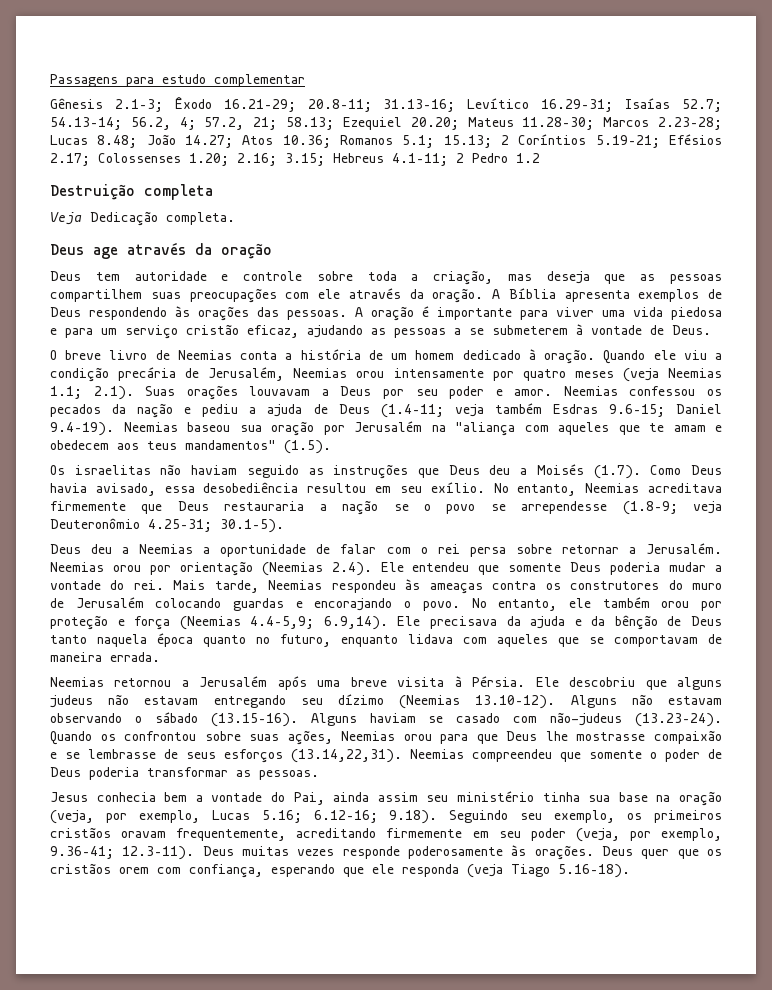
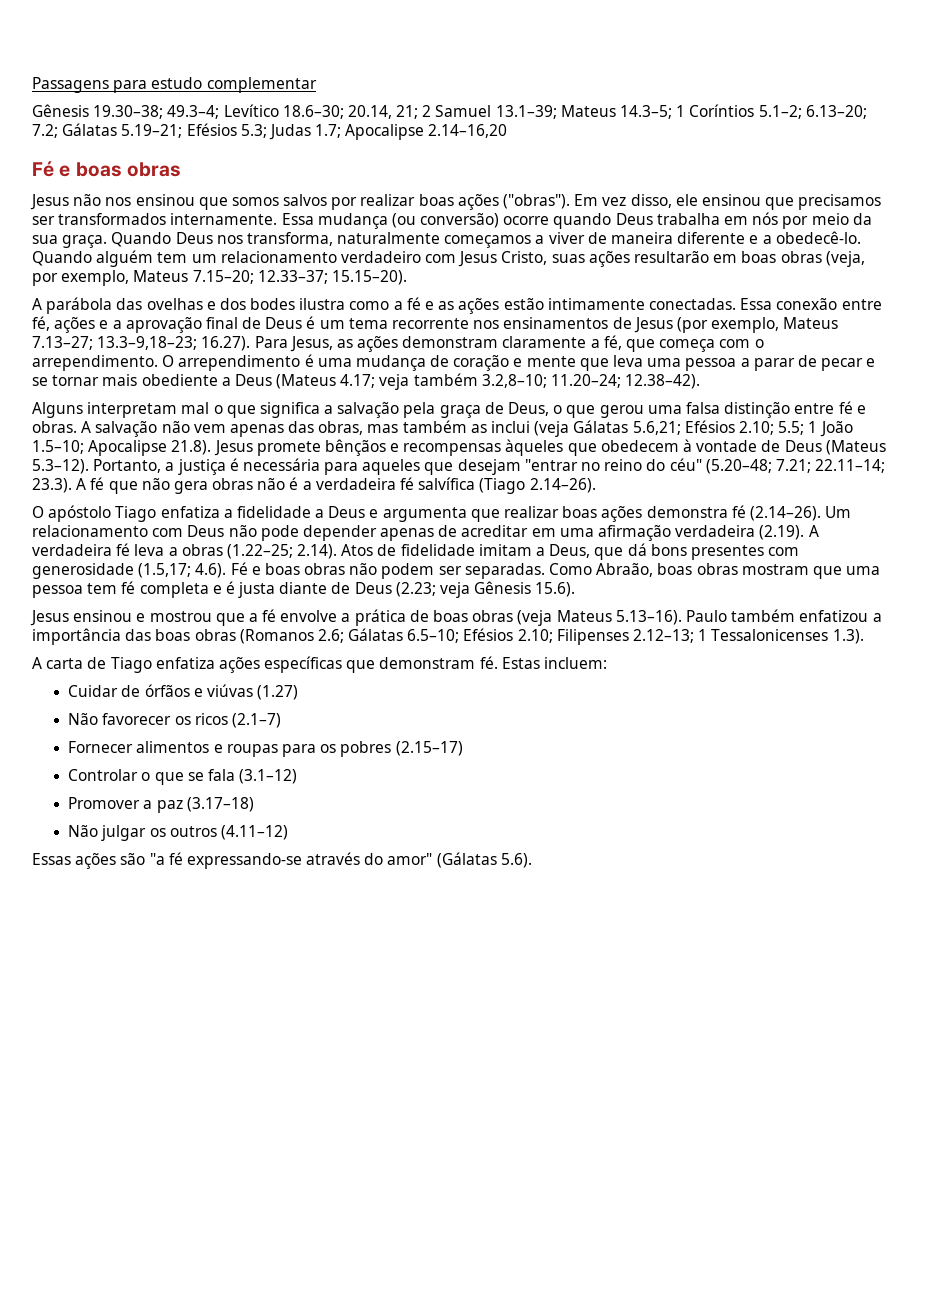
[114,97,723,112] [50,117,722,130] [50,134,722,148] [50,153,540,166] [50,184,213,200] [50,211,235,226] [50,242,272,259] [50,270,722,285] [50,288,722,303] [50,306,722,321] [50,324,711,339] [50,349,723,364] [50,367,722,382] [50,385,722,400] [50,403,722,418] [50,421,722,436] [50,440,331,454] [50,464,722,479] [50,482,722,496] [50,500,722,515] [50,518,284,533] [50,543,722,557] [50,561,722,576] [50,579,722,594] [50,597,723,611] [50,615,722,630] [50,633,722,647] [50,652,160,662] [50,676,722,690] [50,694,722,709] [50,712,722,727] [50,730,723,745] [50,749,722,763] [50,767,319,780] [50,791,723,806] [50,810,722,824] [50,827,723,842] [50,845,723,860] [50,863,630,878] 2.1–3; Êxodo 16.21–29; 20.8–11; 31.13–16; Levítico 16.29–31; Isaías 52.7; 54.13–14; 56.2, 4; 57.2, 21; 58.13; Ezequiel 20.20; Mateus 11.28–30; Marcos 2.23–28; Lucas 8.48; João 14.27; Atos 10.36; Romanos 5.1; 15.13; 2 Coríntios 5.19–21; Efésios 2.17; Colossenses 1.20; 2.16; 3.15; Hebreus 4.1–11; 2 Pedro 1.2 // Destruição completa // Veja Dedicação completa. // Deus age através da oração // Deus tem autoridade e controle sobre toda a criação, mas deseja que as pessoas compartilhem suas preocupações com ele através da oração. A Bíblia apresenta exemplos de Deus respondendo às orações das pessoas. A oração é importante para viver uma vida piedosa e para um serviço cristão eficaz, ajudando as pessoas a se submeterem à vontade de Deus. // O breve livro de Neemias conta a história de um homem dedicado à oração. Quando ele viu a condição precária de Jerusalém, Neemias orou intensamente por quatro meses (veja Neemias 1.1; 2.1). Suas orações louvavam a Deus por seu poder e amor. Neemias confessou os pecados da nação e pediu a ajuda de Deus (1.4–11; veja também Esdras 9.6–15; Daniel 9.4–19). Neemias baseou sua oração por Jerusalém na "aliança com aqueles que te amam e obedecem aos teus mandamentos" (1.5). // Os israelitas não haviam seguido as instruções que Deus deu a Moisés (1.7). Como Deus havia avisado, essa desobediência resultou em seu exílio. No entanto, Neemias acreditava firmemente que Deus restauraria a nação se o povo se arrependesse (1.8–9; veja Deuteronômio 4.25–31; 30.1–5). // Deus deu a Neemias a oportunidade de falar com o rei persa sobre retornar a Jerusalém. Neemias orou por orientação (Neemias 2.4). Ele entendeu que somente Deus poderia mudar a vontade do rei. Mais tarde, Neemias respondeu às ameaças contra os construtores do muro de Jerusalém colocando guardas e encorajando o povo. No entanto, ele também orou por proteção e força (Neemias 4.4–5,9; 6.9,14). Ele precisava da ajuda e da bênção de Deus tanto naquela época quanto no futuro, enquanto lidava com aqueles que se comportavam de maneira errada. // Neemias retornou a Jerusalém após uma breve visita à Pérsia. Ele descobriu que alguns judeus não estavam entregando seu dízimo (Neemias 13.10–12). Alguns não estavam observando o sábado (13.15–16). Alguns haviam se casado com não-judeus (13.23–24). Quando os confrontou sobre suas ações, Neemias orou para que Deus lhe mostrasse compaixão e se lembrasse de seus esforços (13.14,22,31). Neemias compreendeu que somente o poder de Deus poderia transformar as pessoas. // Jesus conhecia bem a vontade do Pai, ainda assim seu ministério tinha sua base na oração (veja, por exemplo, Lucas 5.16; 6.12–16; 9.18). Seguindo seu exemplo, os primeiros cristãos oravam frequentemente, acreditando firmemente em seu poder (veja, por exemplo, 9.36–41; 12.3–11). Deus muitas vezes responde poderosamente às orações. Deus quer que os cristãos orem com confiança, esperando que ele responda (veja Tiago 5.16–18). -> [93,104,867,119] [32,123,508,140] [32,161,181,177] [30,194,882,210] [32,212,872,229] [32,231,861,248] [32,250,865,267] [32,270,407,286] [32,297,882,314] [32,316,839,333] [32,335,764,352] [32,354,876,371] [32,373,701,390] [32,401,866,418] [32,420,853,437] [32,439,886,456] [32,458,886,475] [32,477,596,494] [32,505,852,522] [32,525,819,541] [32,543,800,560] [32,562,881,579] [32,581,576,598] [30,609,882,626] [32,628,864,645] [32,656,608,673] [68,684,299,700] [68,713,281,728] [68,741,463,757] [68,769,298,785] [68,797,254,813] [68,825,288,841] [32,852,532,869] 19.30–38; 49.3–4; Levítico 18.6–30; 20.14, 21; 2 Samuel 13.1–39; Mateus 14.3–5; 1 Coríntios 5.1–2; 6.13–20; 7.2; Gálatas 5.19–21; Efésios 5.3; Judas 1.7; Apocalipse 2.14–16,20 // Fé e boas obras // Jesus não nos ensinou que somos salvos por realizar boas ações ("obras"). Em vez disso, ele ensinou que precisamos ser transformados internamente. Essa mudança (ou conversão) ocorre quando Deus trabalha em nós por meio da sua graça. Quando Deus nos transforma, naturalmente começamos a viver de maneira diferente e a obedecê-lo. Quando alguém tem um relacionamento verdadeiro com Jesus Cristo, suas ações resultarão em boas obras (veja, por exemplo, Mateus 7.15–20; 12.33–37; 15.15–20). // A parábola das ovelhas e dos bodes ilustra como a fé e as ações estão intimamente conectadas. Essa conexão entre fé, ações e a aprovação final de Deus é um tema recorrente nos ensinamentos de Jesus (por exemplo, Mateus 7.13–27; 13.3–9,18–23; 16.27). Para Jesus, as ações demonstram claramente a fé, que começa com o arrependimento. O arrependimento é uma mudança de coração e mente que leva uma pessoa a parar de pecar e se tornar mais obediente a Deus (Mateus 4.17; veja também 3.2,8–10; 11.20–24; 12.38–42). // Alguns interpretam mal o que significa a salvação pela graça de Deus, o que gerou uma falsa distinção entre fé e obras. A salvação não vem apenas das obras, mas também as inclui (veja Gálatas 5.6,21; Efésios 2.10; 5.5; 1 João 1.5–10; Apocalipse 21.8). Jesus promete bênçãos e recompensas àqueles que obedecem à vontade de Deus (Mateus 5.3–12). Portanto, a justiça é necessária para aqueles que desejam "entrar no reino do céu" (5.20–48; 7.21; 22.11–14; 23.3). A fé que não gera obras não é a verdadeira fé salvífica (Tiago 2.14–26). // O apóstolo Tiago enfatiza a fidelidade a Deus e argumenta que realizar boas ações demonstra fé (2.14–26). Um relacionamento com Deus não pode depender apenas de acreditar em uma afirmação verdadeira (2.19). A verdadeira fé leva a obras (1.22–25; 2.14). Atos de fidelidade imitam a Deus, que dá bons presentes com generosidade (1.5,17; 4.6). Fé e boas obras não podem ser separadas. Como Abraão, boas obras mostram que uma pessoa tem fé completa e é justa diante de Deus (2.23; veja Gênesis 15.6). // Jesus ensinou e mostrou que a fé envolve a prática de boas obras (veja Mateus 5.13–16). Paulo também enfatizou a importância das boas obras (Romanos 2.6; Gálatas 6.5–10; Efésios 2.10; Filipenses 2.12–13; 1 Tessalonicenses 1.3). // A carta de Tiago enfatiza ações específicas que demonstram fé. Estas incluem: // Cuidar de órfãos e viúvas (1.27) // Não favorecer os ricos (2.1–7) // Fornecer alimentos e roupas para os pobres (2.15–17) // Controlar o que se fala (3.1–12) // Promover a paz (3.17–18) // Não julgar os outros (4.11–12) // Essas ações são "a fé expressando-se através do amor" (Gálatas 5.6).

